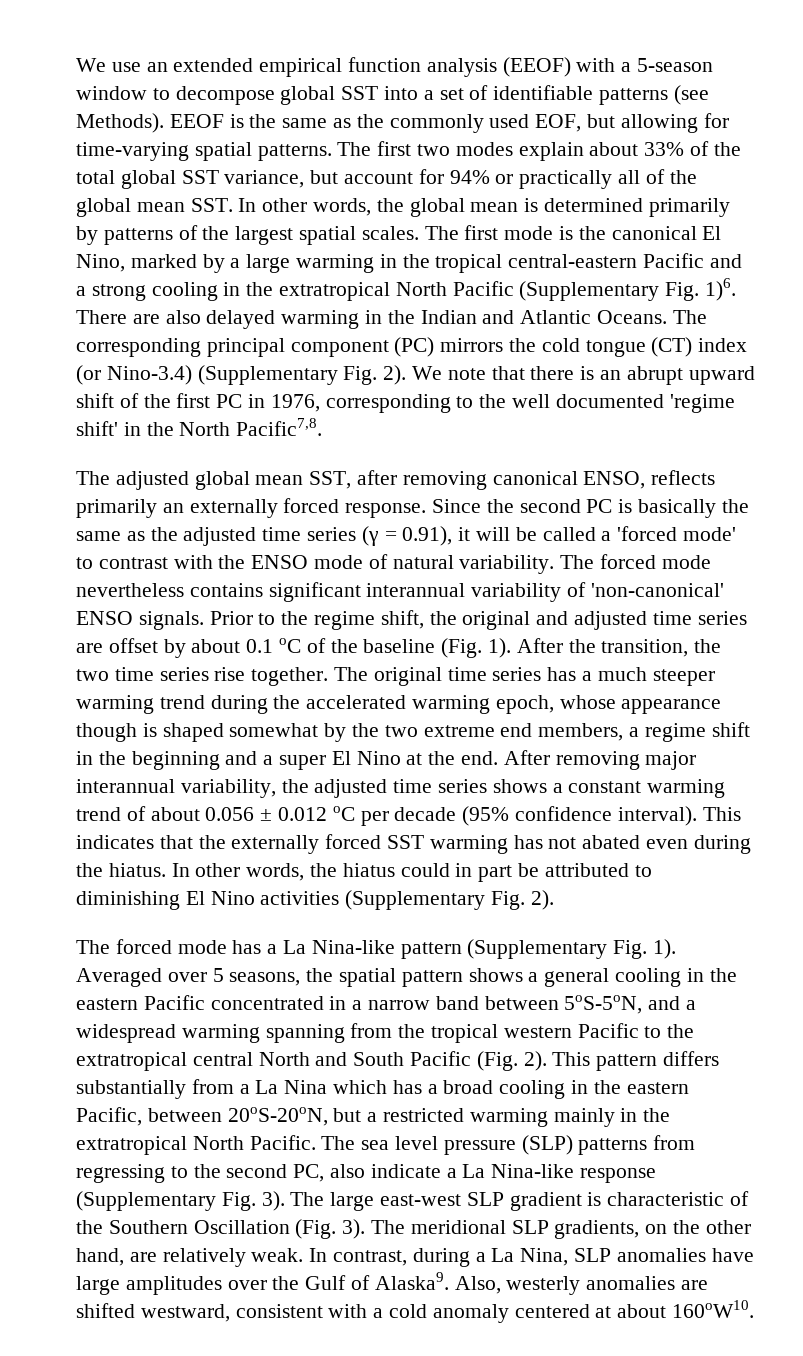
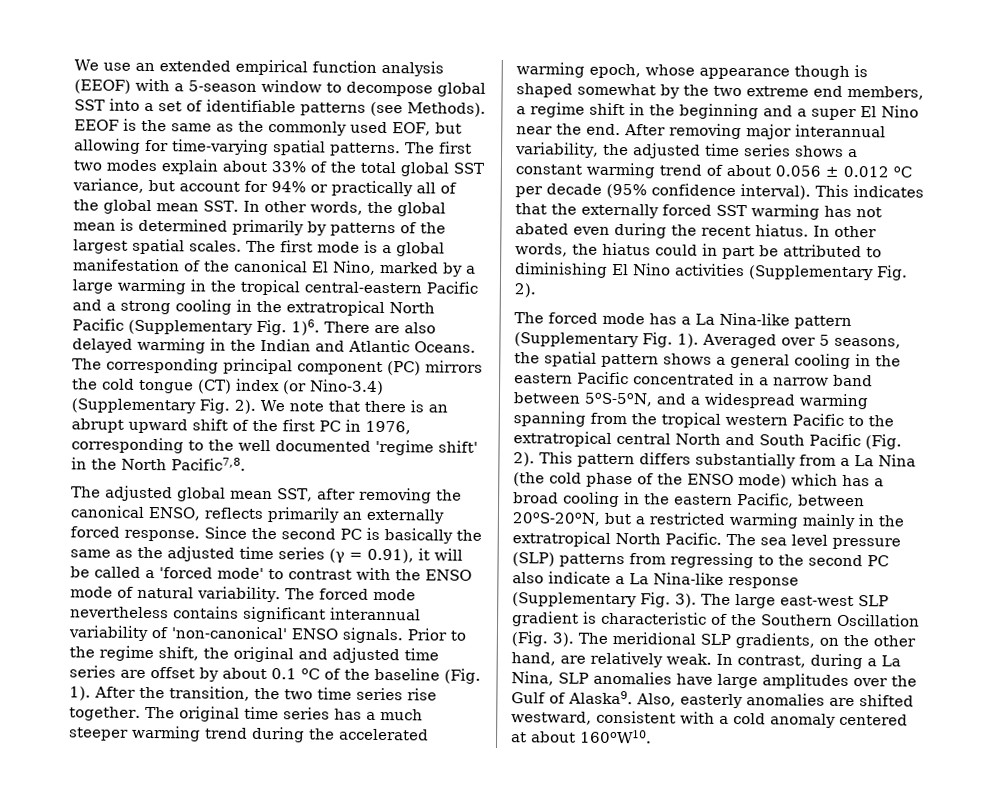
(574, 233) none -> [382,242,445,257] [73,258,201,272] a global manifestation of
(487, 480) none -> [435,489,462,501] the
[406,753,423,765] at -> [516,126,553,135] near
(103, 870) none -> [701,225,751,237] recent
(328, 1087) none -> [513,472,787,489] (the cold phase of the ENSO mode)
[293,1164,325,1182] PC, -> [867,555,889,567] PC
[506,1276,581,1295] westerly -> [680,693,743,709] easterly

